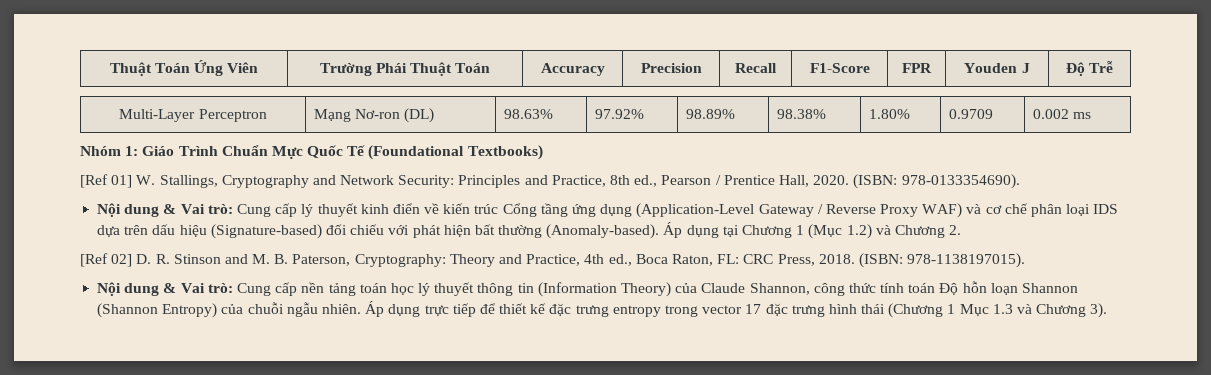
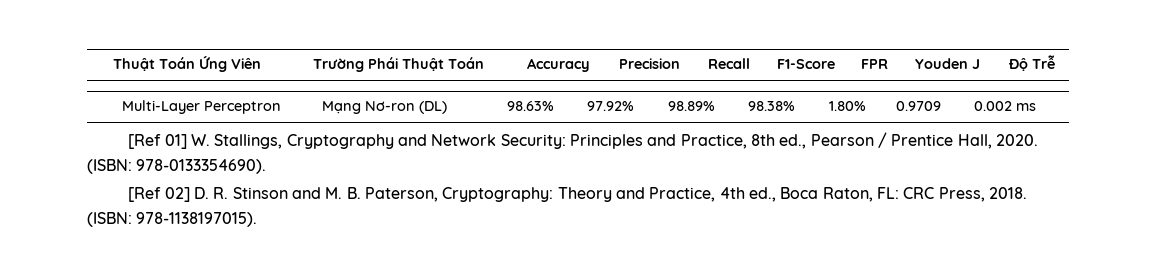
[80,145,543,160] // Nhóm 1: Giáo Trình Chuẩn Mực Quốc Tế (Foundational Textbooks) -> (1036, 107) none
[97,203,1119,218] [97,222,962,239] // Nội dung & Vai trò: Cung cấp lý thuyết kinh điển về kiến trúc Cổng tầng ứng dụng (Application-Level Gateway / Reverse Proxy WAF) và cơ chế phân loại IDS dựa trên dấu hiệu (Signature-based) đối chiếu với phát hiện bất thường (Anomaly-based). Áp dụng tại Chương 1 (Mục 1.2) và Chương 2. -> (267, 166) none
[97,281,1079,297] [97,301,1108,318] // Nội dung & Vai trò: Cung cấp nền tảng toán học lý thuyết thông tin (Information Theory) của Claude Shannon, công thức tính toán Độ hỗn loạn Shannon (Shannon Entropy) của chuỗi ngẫu nhiên. Áp dụng trực tiếp để thiết kế đặc trưng entropy trong vector 17 đặc trưng hình thái (Chương 1 Mục 1.3 và Chương 3). -> (258, 219) none

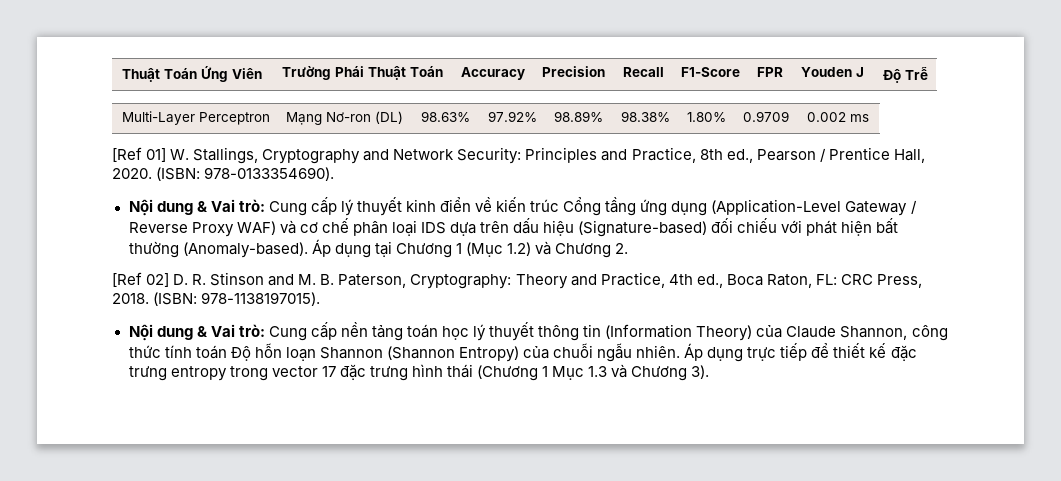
(267, 166) none -> [128,197,917,216] [128,218,899,237] [128,239,629,258] // Nội dung & Vai trò: Cung cấp lý thuyết kinh điển về kiến trúc Cổng tầng ứng dụng (Application-Level Gateway / Reverse Proxy WAF) và cơ chế phân loại IDS dựa trên dấu hiệu (Signature-based) đối chiếu với phát hiện bất thường (Anomaly-based). Áp dụng tại Chương 1 (Mục 1.2) và Chương 2.
(258, 219) none -> [128,322,948,341] [128,343,917,362] [128,364,710,381] // Nội dung & Vai trò: Cung cấp nền tảng toán học lý thuyết thông tin (Information Theory) của Claude Shannon, công thức tính toán Độ hỗn loạn Shannon (Shannon Entropy) của chuỗi ngẫu nhiên. Áp dụng trực tiếp để thiết kế đặc trưng entropy trong vector 17 đặc trưng hình thái (Chương 1 Mục 1.3 và Chương 3).

